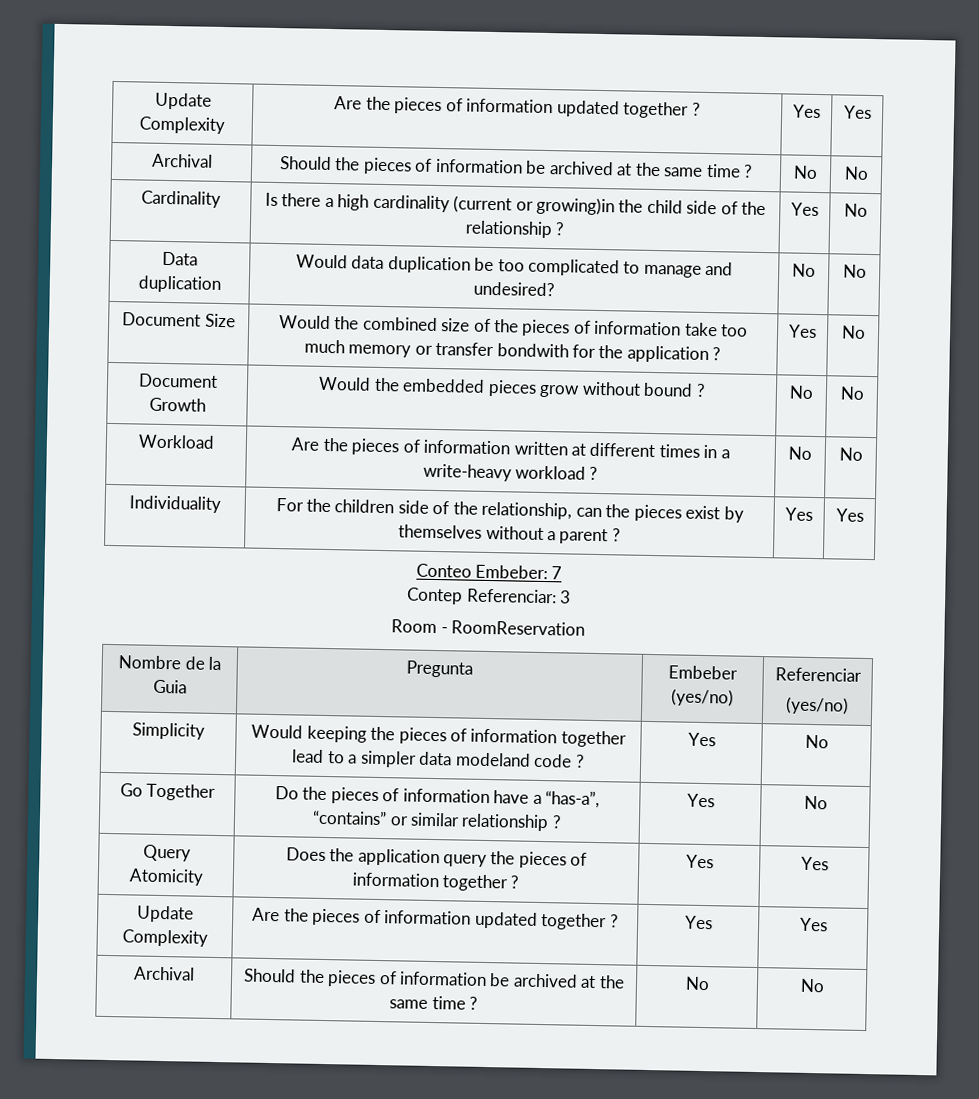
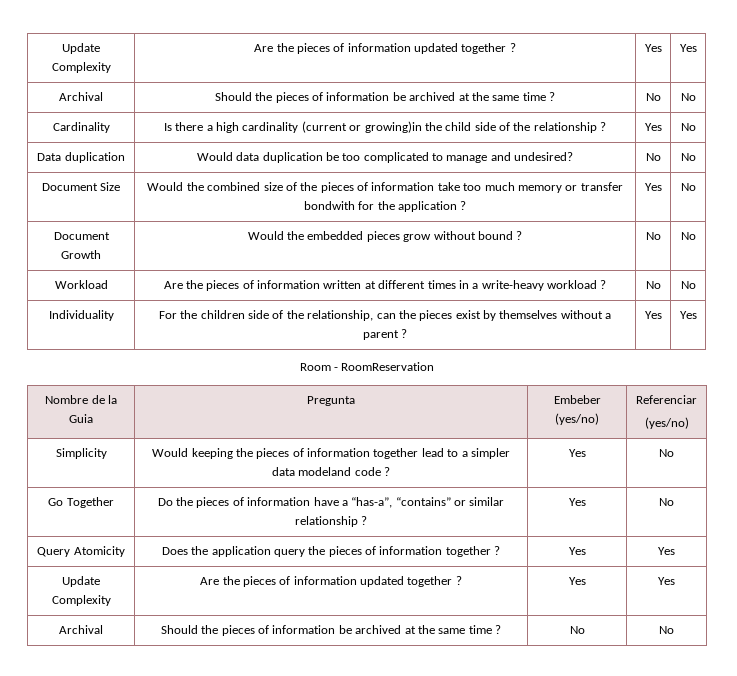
[415,563,563,580] [406,587,571,605] // Conteo Embeber: 7 // Contep Referenciar: 3 -> (697, 315) none

